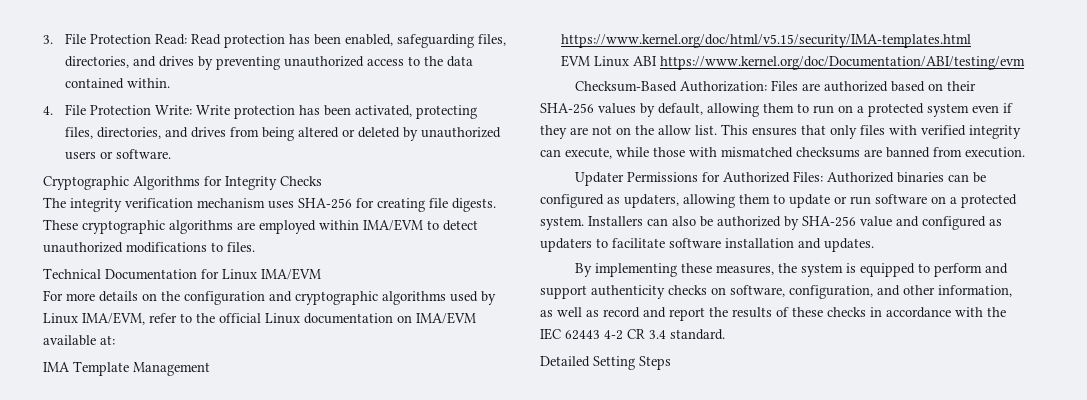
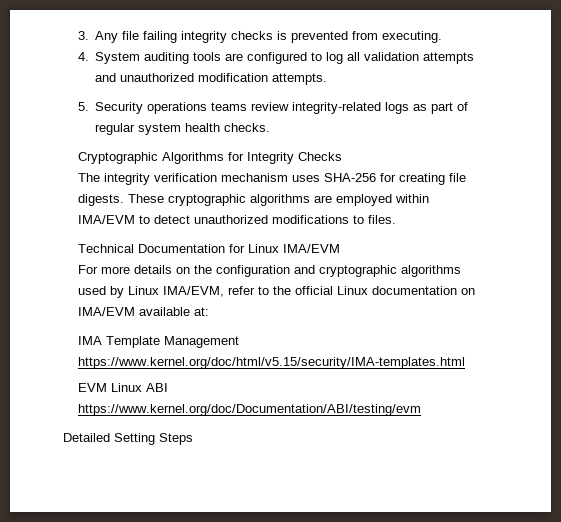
[64,33,506,48] [64,56,473,70] [64,78,170,89] [43,104,477,119] [64,127,501,141] [64,149,171,160] File Protection Read: Read protection has been enabled, safeguarding files, directories, and drives by preventing unauthorized access to the data contained within. // 4. File Protection Write: Write protection has been activated, protecting files, directories, and drives from being altered or deleted by unauthorized users or software. -> [95,31,443,43] [77,52,475,64] [95,73,328,85] [77,102,469,114] [95,123,271,135] Any file failing integrity checks is prevented from executing. // 4. System auditing tools are configured to log all validation attempts and unauthorized modification attempts. // 5. Security operations teams review integrity-related logs as part of regular system health checks.
[575,80,977,92] [540,103,1013,117] [540,124,1021,139] [540,147,1025,159] [575,171,987,186] [540,194,1017,208] [540,216,1002,230] [540,238,874,252] [575,263,1009,277] [540,285,1012,299] [540,307,1006,321] [540,328,725,340] // Checksum-Based Authorization: Files are authorized based on their SHA-256 values by default, allowing them to run on a protected system even if they are not on the allow list. This ensures that only files with verified integrity can execute, while those with mismatched checksums are banned from execution. // Updater Permissions for Authorized Files: Authorized binaries can be configured as updaters, allowing them to update or run software on a protected system. Installers can also be authorized by SHA-256 value and configured as updaters to facilitate software installation and updates. // By implementing these measures, the system is equipped to perform and support authenticity checks on software, configuration, and other information, as well as record and report the results of these checks in accordance with the IEC 62443 4-2 CR 3.4 standard. -> (421, 410) none

